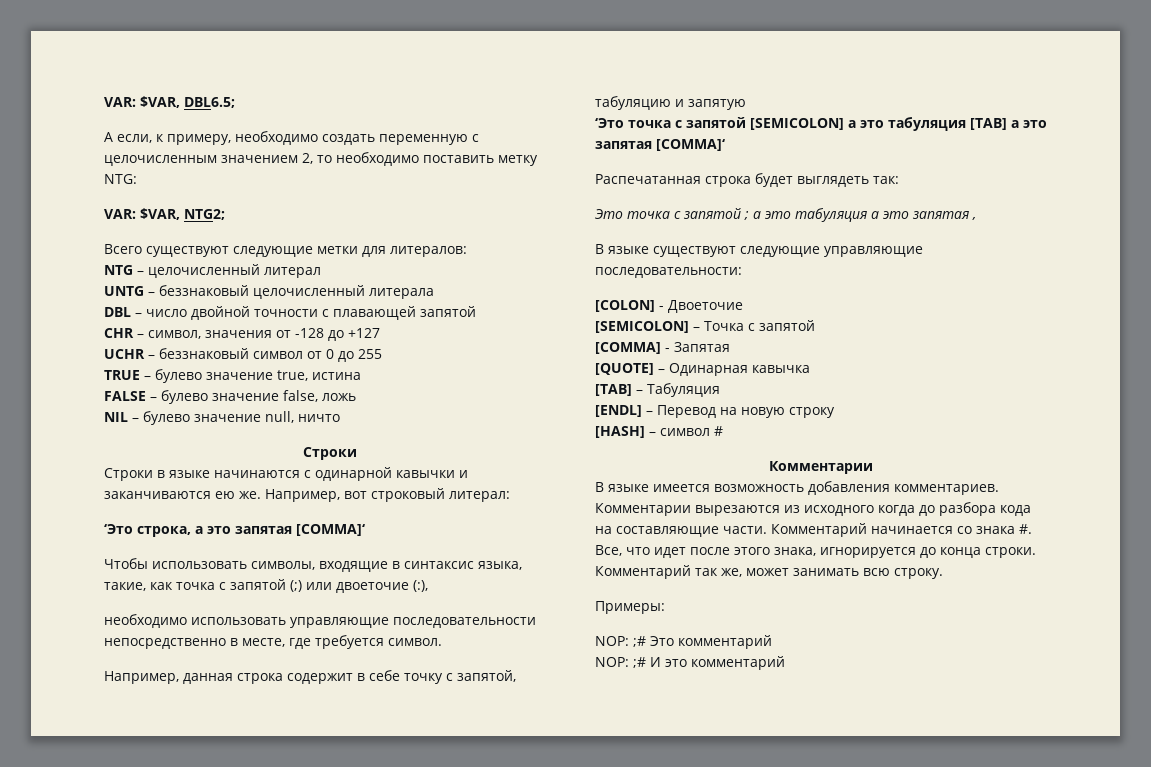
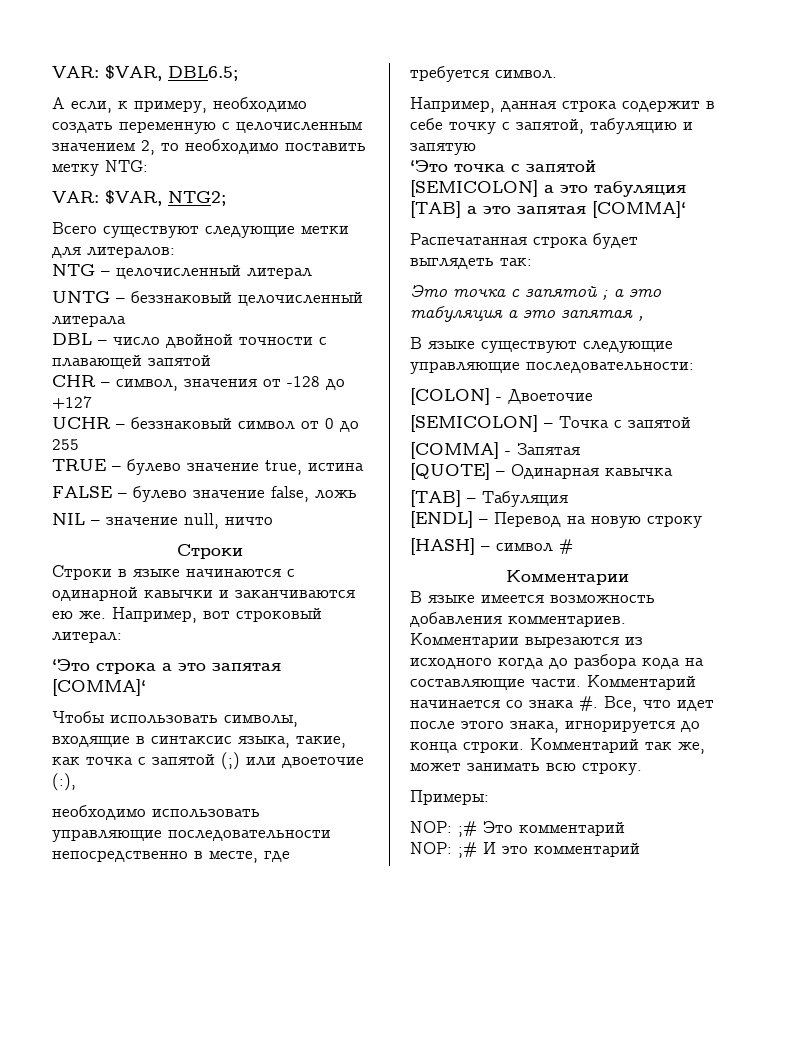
[143,411,190,425] булево -> (100, 522) none
[137,526,191,537] строка, -> [96,663,156,674] строка

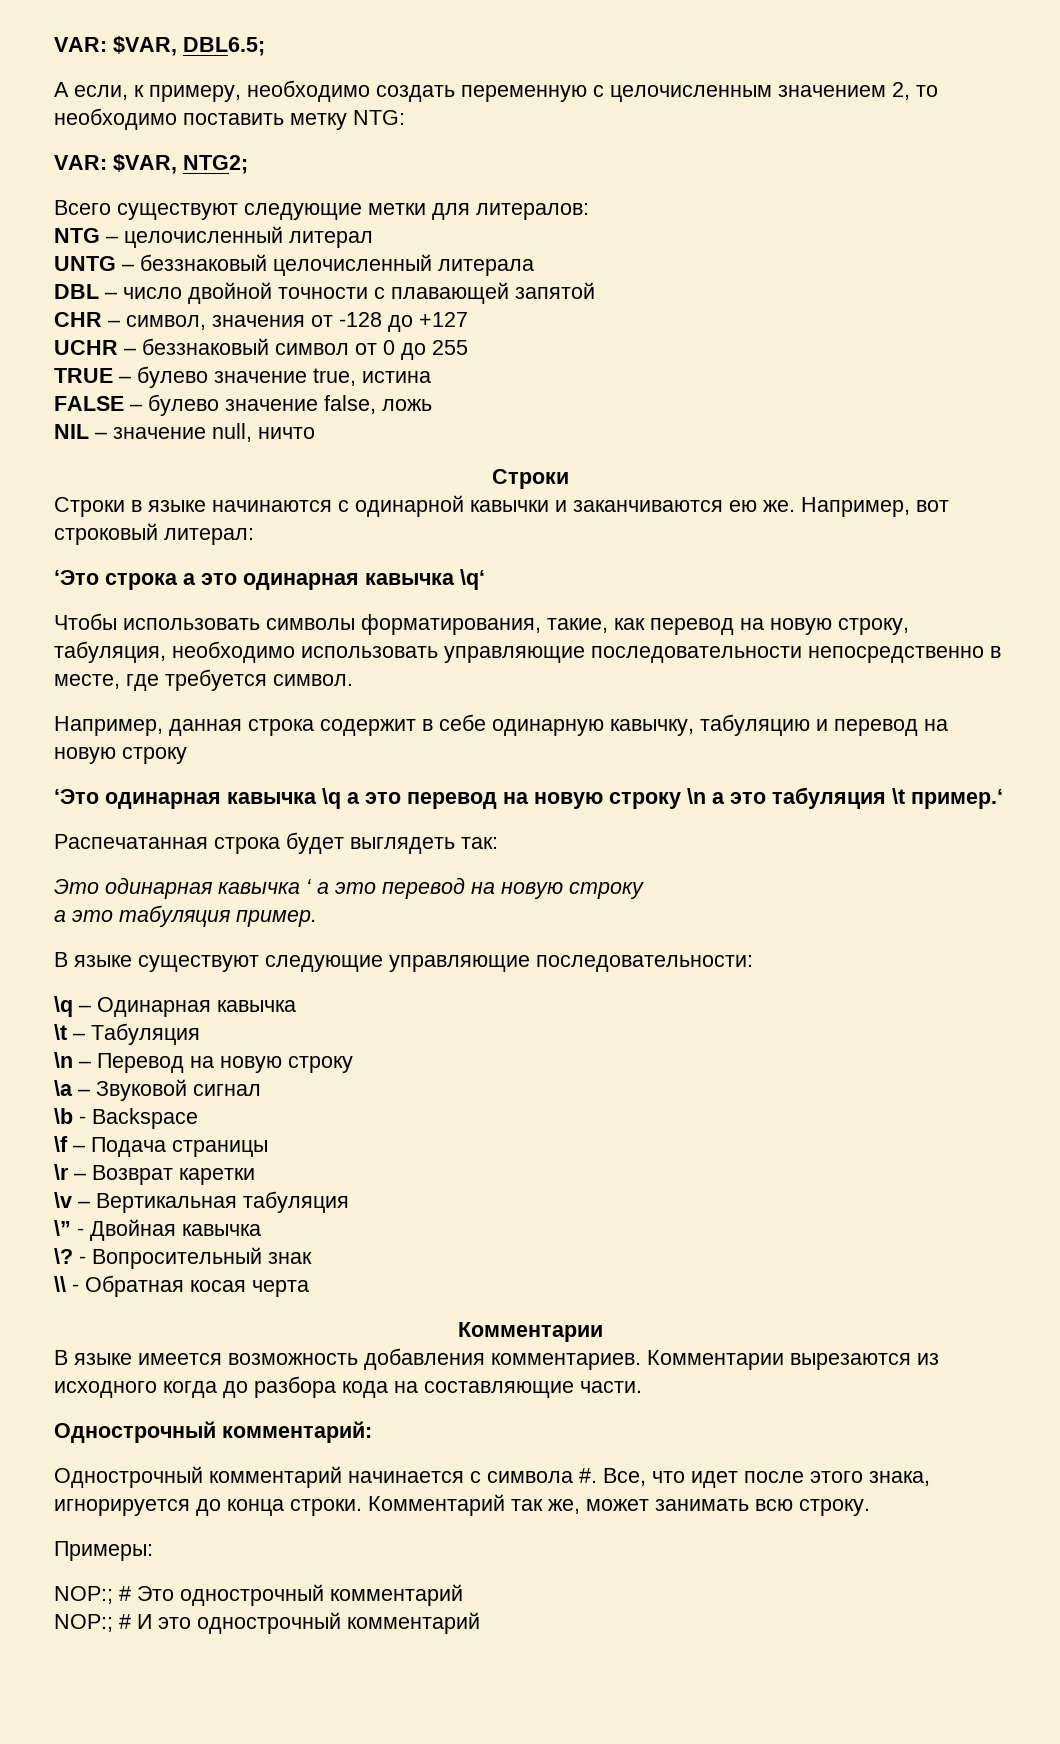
[212,663,281,671] [52,679,146,696] запятая [COMMA]‘ -> [243,569,485,590] одинарная кавычка \q‘
[224,715,298,727] [52,736,346,748] [52,752,364,770] [52,773,76,791] символы, входящие в синтаксис языка, такие, как точка с запятой (;) или двоеточие (:), // -> [266,614,909,635] [54,641,166,663] символы форматирования, такие, как перевод на новую строку, табуляция,
[449,118,693,134] [410,143,476,155] [410,160,596,172] [410,180,686,197] [410,201,686,218] точку с запятой, табуляцию и запятую // ‘Это точка с запятой [SEMICOLON] а это табуляция [TAB] а это запятая [COMMA]‘ -> [492,714,948,736] [54,747,187,764] [54,787,1003,809] одинарную кавычку, табуляцию и перевод на новую строку // ‘Это одинарная кавычка \q а это перевод на новую строку \n а это табуляция \t пример.‘
[453,286,661,300] [410,306,644,322] точка с запятой ; а это табуляция а это запятая , -> [105,877,644,899] [54,905,317,927] одинарная кавычка ‘ а это перевод на новую строку // а это табуляция пример.
[410,388,593,405] [410,415,691,432] [410,442,580,459] [410,463,490,480] [COLON] - Двоеточие // [SEMICOLON] – Точка с запятой // [COMMA] - Запятая // [QUOTE] -> [54,996,73,1017] \q
[410,490,461,507] [TAB] -> [54,1024,67,1040] \t
[410,511,473,528] [ENDL] -> [54,1052,73,1068] \n
[410,538,573,555] [HASH] – символ # -> [54,1079,261,1101] [54,1108,198,1129] [54,1136,268,1157] [54,1164,255,1185] [54,1191,349,1213] [54,1219,261,1241] [54,1247,312,1269] [54,1275,309,1297] \a – Звуковой сигнал // \b - Backspace // \f – Подача страницы // \r – Возврат каретки // \v – Вертикальная табуляция // \” - Двойная кавычка // \? - Вопросительный знак // \\ - Обратная косая черта
[587,675,696,690] [410,700,574,708] Комментарий начинается со знака -> [54,1421,372,1443] [54,1466,573,1488] // Однострочный комментарий: // Однострочный комментарий начинается с символа
[410,821,513,837] NOP: ;# Это -> [54,1584,324,1606] NOP:; # Это однострочный
[410,842,477,858] NOP: ;# -> [54,1614,131,1632] NOP:; #
(528, 850) none -> [197,1612,341,1634] однострочный

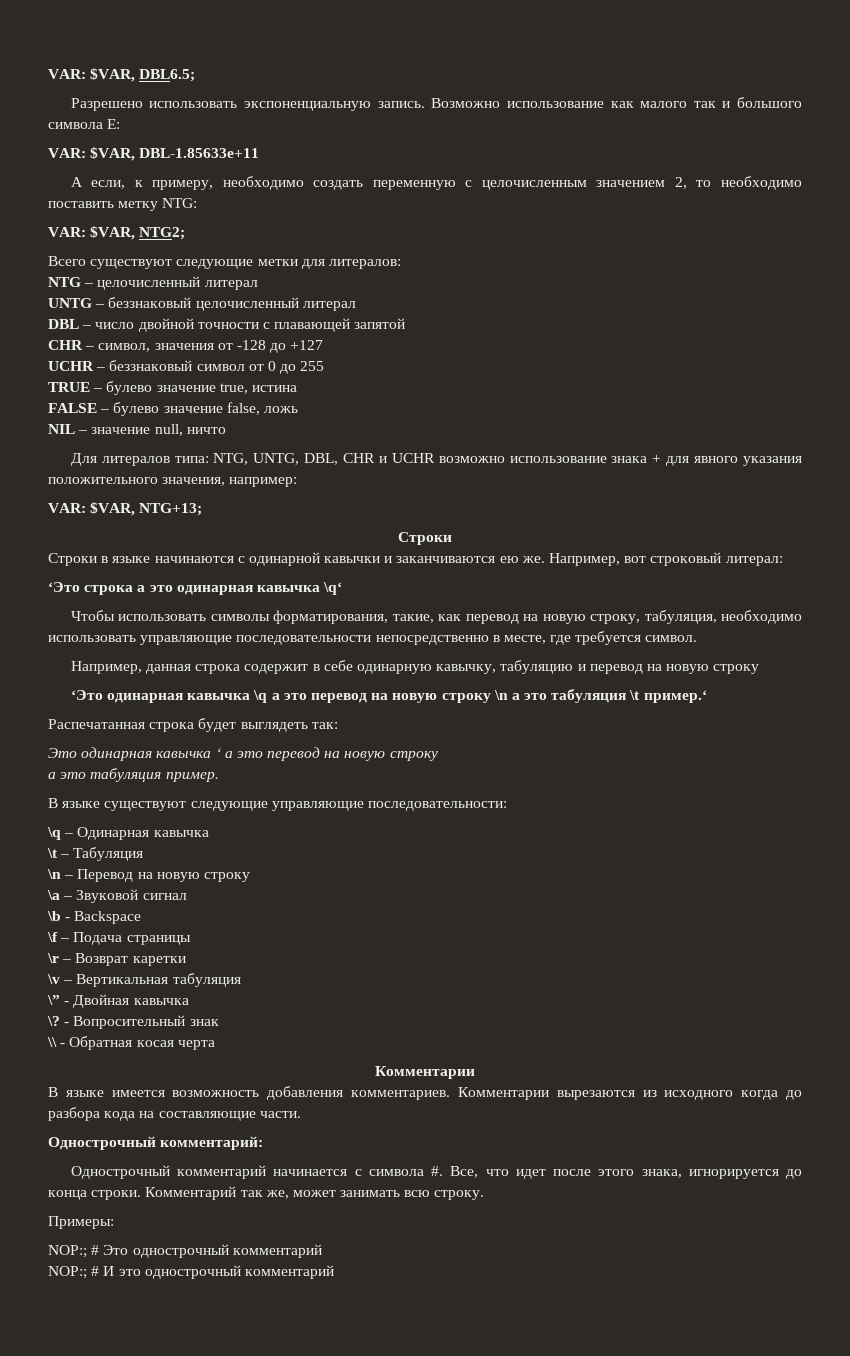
(265, 46) none -> [70,97,803,111] [48,119,121,129] [48,147,260,161] // Разрешено использовать экспоненциальную запись. Возможно использование как малого так и большого символа Е: // VAR: $VAR, DBL-1.85633e+11
[438,259,534,276] литерала -> [302,301,356,311] литерал
(315, 433) none -> [70,453,802,466] [48,477,298,487] [48,502,203,516] // Для литералов типа: NTG, UNTG, DBL, CHR и UCHR возможно использование знака + для явного указания положительного значения, например: // VAR: $VAR, NTG+13;

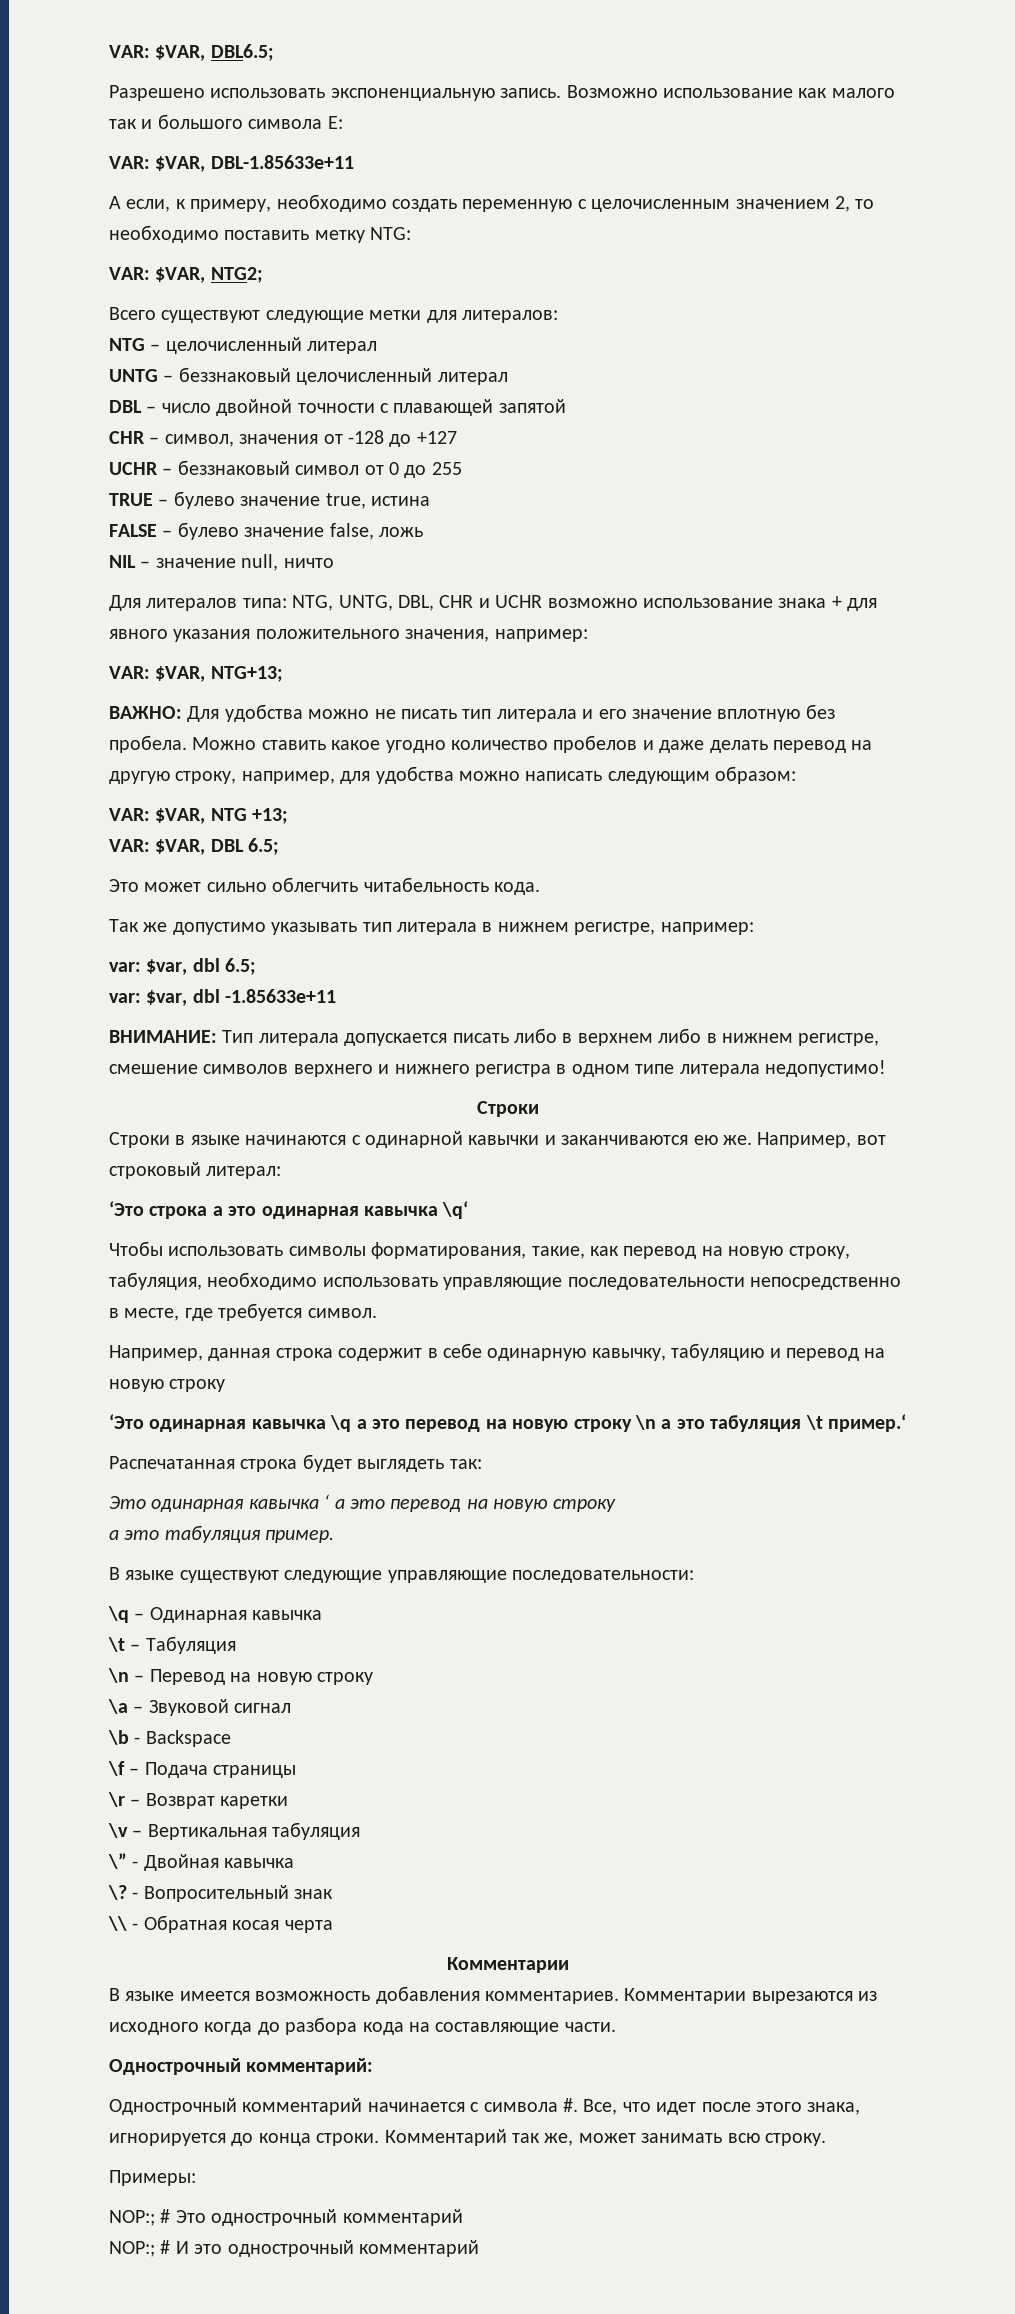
(203, 509) none -> [109,704,835,722] [109,735,873,753] [109,766,797,784] [109,808,289,824] [109,838,280,855] [109,877,540,895] [109,919,754,935] [109,958,257,975] [109,989,337,1006] [109,1028,880,1046] [109,1060,886,1077] // ВАЖНО: Для удобства можно не писать тип литерала и его значение вплотную без пробела. Можно ставить какое угодно количество пробелов и даже делать перевод на другую строку, например, для удобства можно написать следующим образом: // VAR: $VAR, NTG +13; // VAR: $VAR, DBL 6.5; // Это может сильно облегчить читабельность кода. // Так же допустимо указывать тип литерала в нижнем регистре, например: // var: $var, dbl 6.5; // var: $var, dbl -1.85633e+11 // ВНИМАНИЕ: Тип литерала допускается писать либо в верхнем либо в нижнем регистре, смешение символов верхнего и нижнего регистра в одном типе литерала недопустимо!

